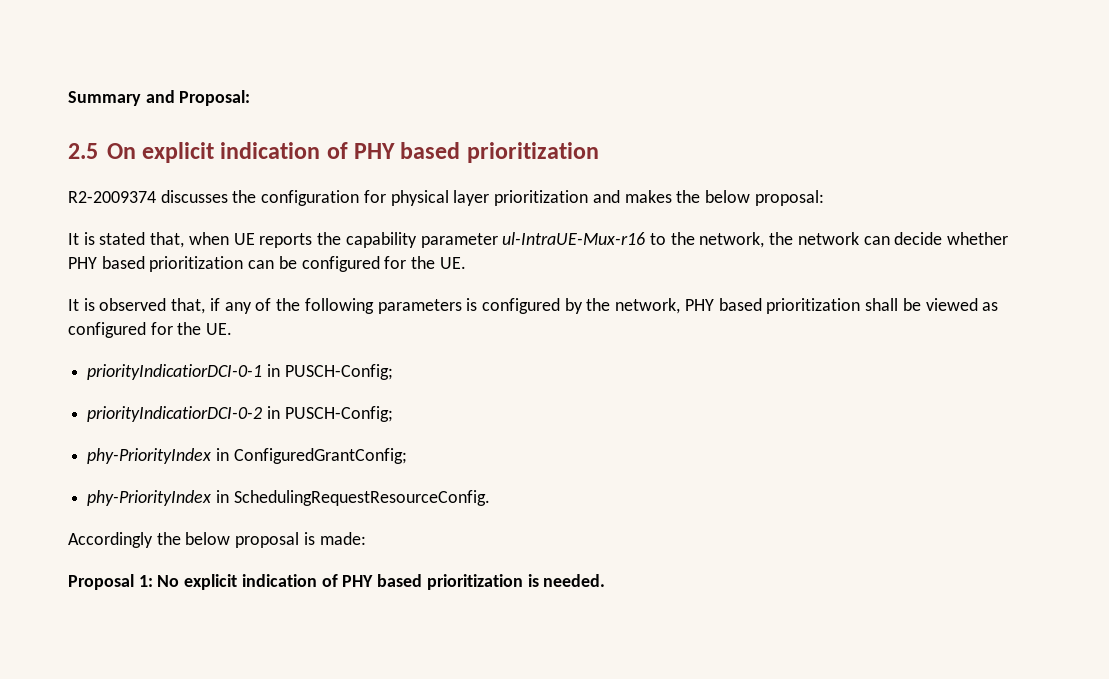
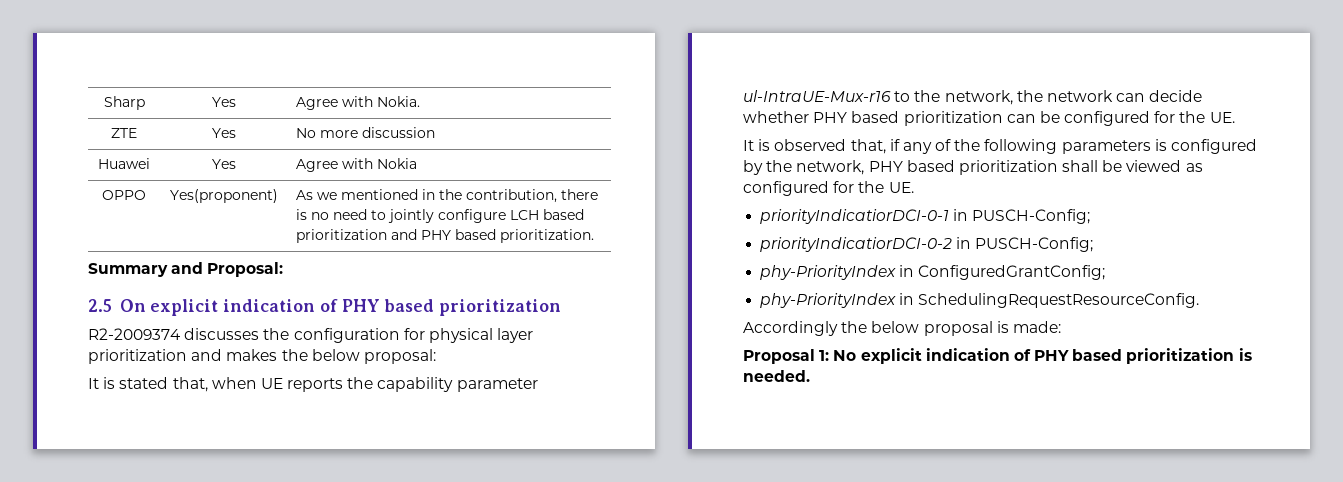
(68, 98) none -> [103,96,145,110] [211,97,236,107] [296,96,421,110] [111,128,137,138] [211,128,236,138] [296,127,436,138] [98,158,150,169] [211,159,236,169] [296,158,418,172] [102,190,146,200] [169,189,278,203] [296,189,599,203] [296,209,585,223] [296,229,595,243] Sharp | Yes | Agree with Nokia. // ZTE | Yes | No more discussion // Huawei | Yes | Agree with Nokia // OPPO | Yes(proponent) | As we mentioned in the contribution, there is no need to jointly configure LCH based prioritization and PHY based prioritization. //

